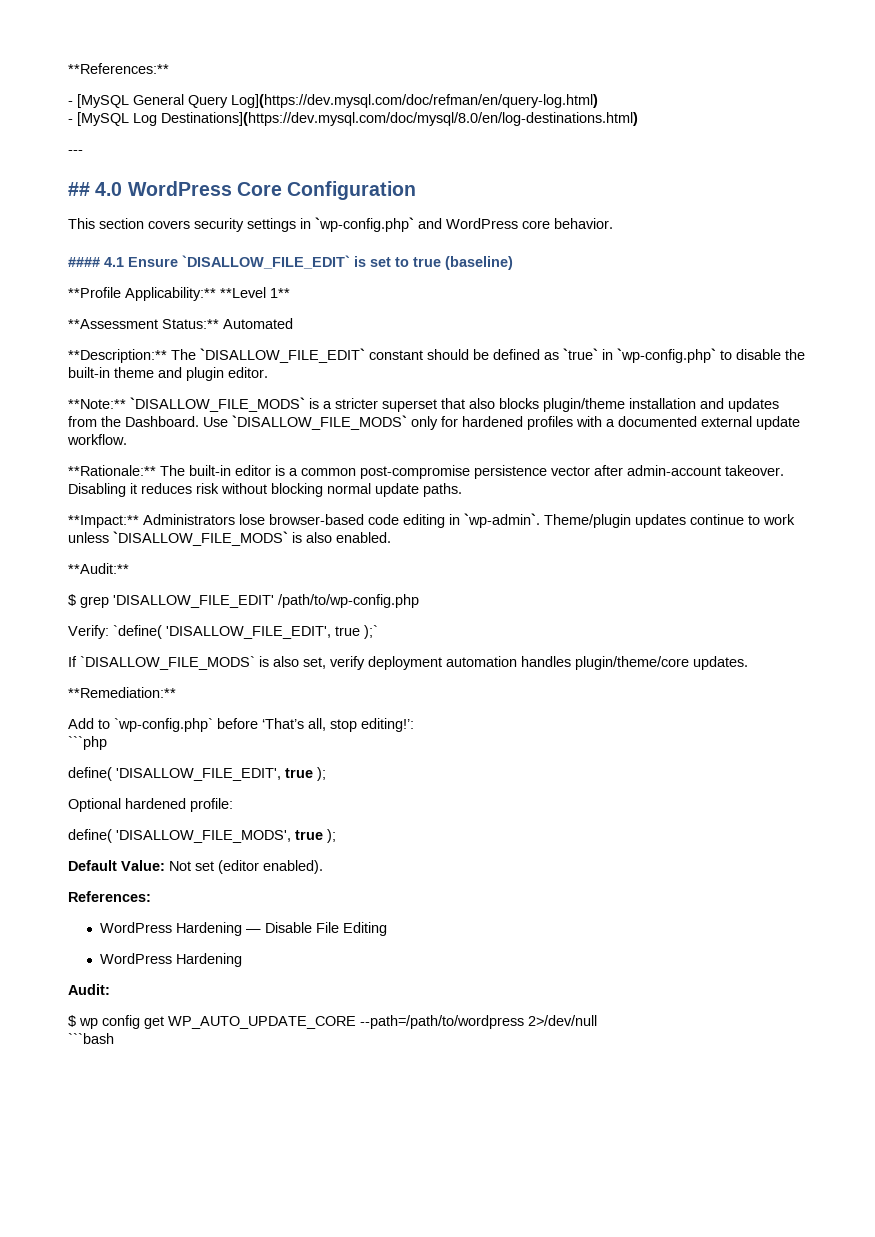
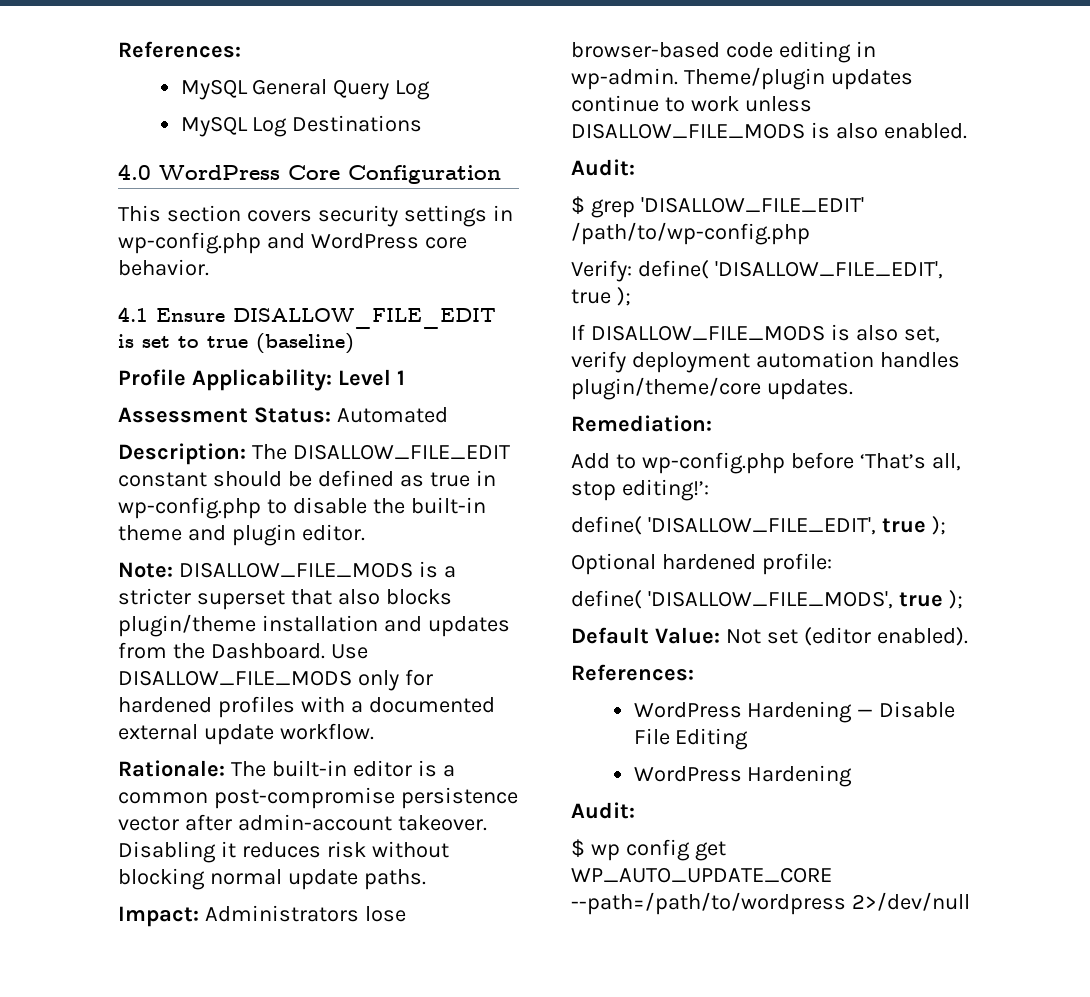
[68,63,169,74] [68,94,598,108] [68,112,638,126] [68,150,83,154] [68,182,90,196] **References:** // - [MySQL General Query Log](https://dev.mysql.com/doc/refman/en/query-log.html) // - [MySQL Log Destinations](https://dev.mysql.com/doc/mysql/8.0/en/log-destinations.html) // --- // ## -> [118,41,241,58] [180,79,431,100] [180,115,423,137] References: // MySQL General Query Log // MySQL Log Destinations //
[315,217,414,232] `wp-config.php` -> [118,232,261,254] wp-config.php
[68,257,100,267] #### -> (209, 267) none
[182,255,350,269] `DISALLOW_FILE_EDIT` -> [233,308,496,329] DISALLOW_FILE_EDIT
[68,287,290,301] [68,318,293,329] [68,348,365,363] **Profile Applicability:** **Level 1** // **Assessment Status:** Automated // **Description:** The `DISALLOW_FILE_EDIT` -> [118,369,405,391] [118,407,448,423] [118,443,510,465] Profile Applicability: Level 1 // Assessment Status: Automated // Description: The DISALLOW_FILE_EDIT
[563,348,716,363] `true` in `wp-config.php` -> [429,470,496,487] [118,497,261,519] true in wp-config.php
[68,397,305,412] **Note:** `DISALLOW_FILE_MODS` -> [118,562,413,578] Note: DISALLOW_FILE_MODS
[232,415,407,430] `DISALLOW_FILE_MODS` -> [118,670,352,686] DISALLOW_FILE_MODS
[68,465,156,476] **Rationale:** -> [118,760,225,777] Rationale:
[68,515,139,528] **Impact:** -> [118,906,199,927] Impact:
[464,513,540,528] `wp-admin`. -> [571,68,678,90] wp-admin.
[113,531,288,546] `DISALLOW_FILE_MODS` -> [571,123,805,139] DISALLOW_FILE_MODS
[68,563,129,574] **Audit:** -> [571,159,635,176] Audit:
[113,625,378,639] `define( 'DISALLOW_FILE_EDIT', true );` -> [637,260,943,279] [571,287,631,306] define( 'DISALLOW_FILE_EDIT', true );
[80,656,255,670] `DISALLOW_FILE_MODS` -> [590,325,825,341] DISALLOW_FILE_MODS
[68,687,176,698] **Remediation:** -> [571,415,712,432] Remediation:
[114,718,213,732] `wp-config.php` -> [641,452,785,474] wp-config.php
[68,736,107,750] // ```php -> (709, 490) none
[68,1033,114,1044] // ```bash -> (970, 901) none

